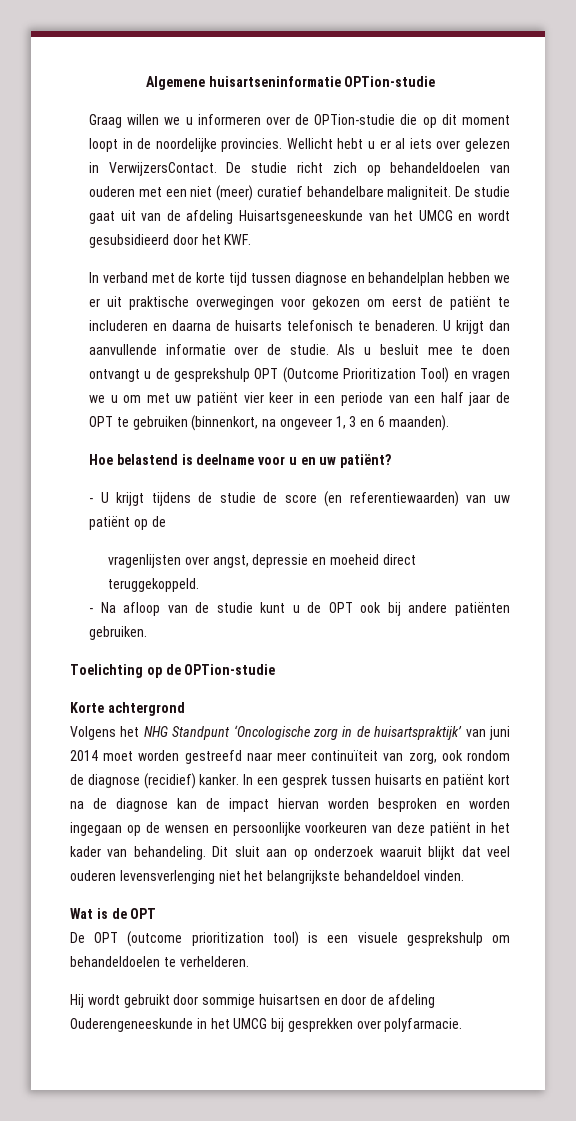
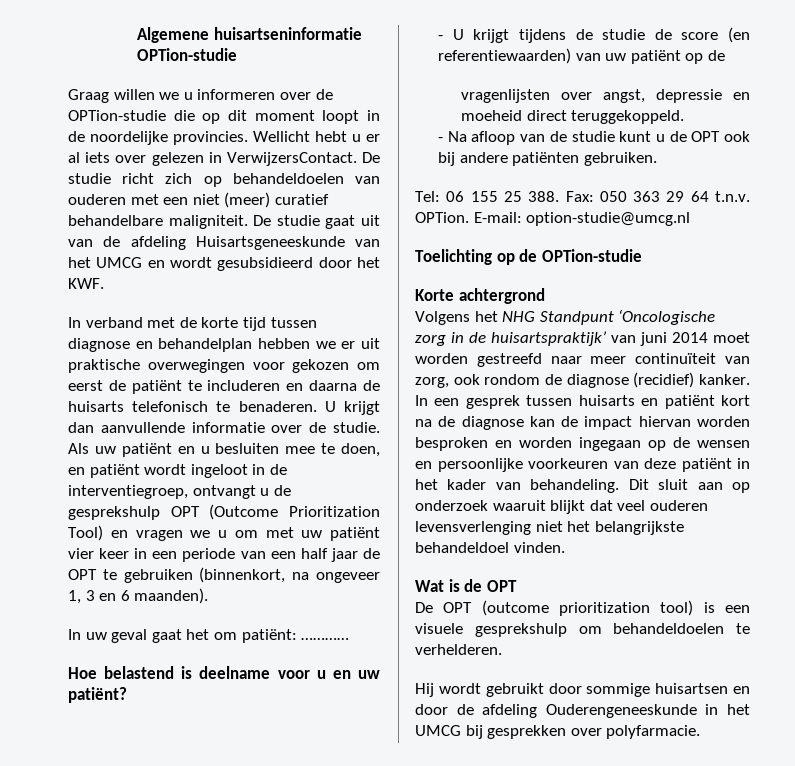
[364,344,511,355] u besluit mee te doen -> [94,443,380,457] [68,464,288,478] [68,485,189,499] uw patiënt en u besluiten mee te doen, en patiënt wordt ingeloot in de interventiegroep,
(449, 423) none -> [68,629,350,643] // In uw geval gaat het om patiënt: …………
(147, 633) none -> [415,191,750,202] [415,212,691,226] // Tel: 06 155 25 388. Fax: 050 363 29 64 t.n.v. OPTion. E-mail: option-studie@umcg.nl

